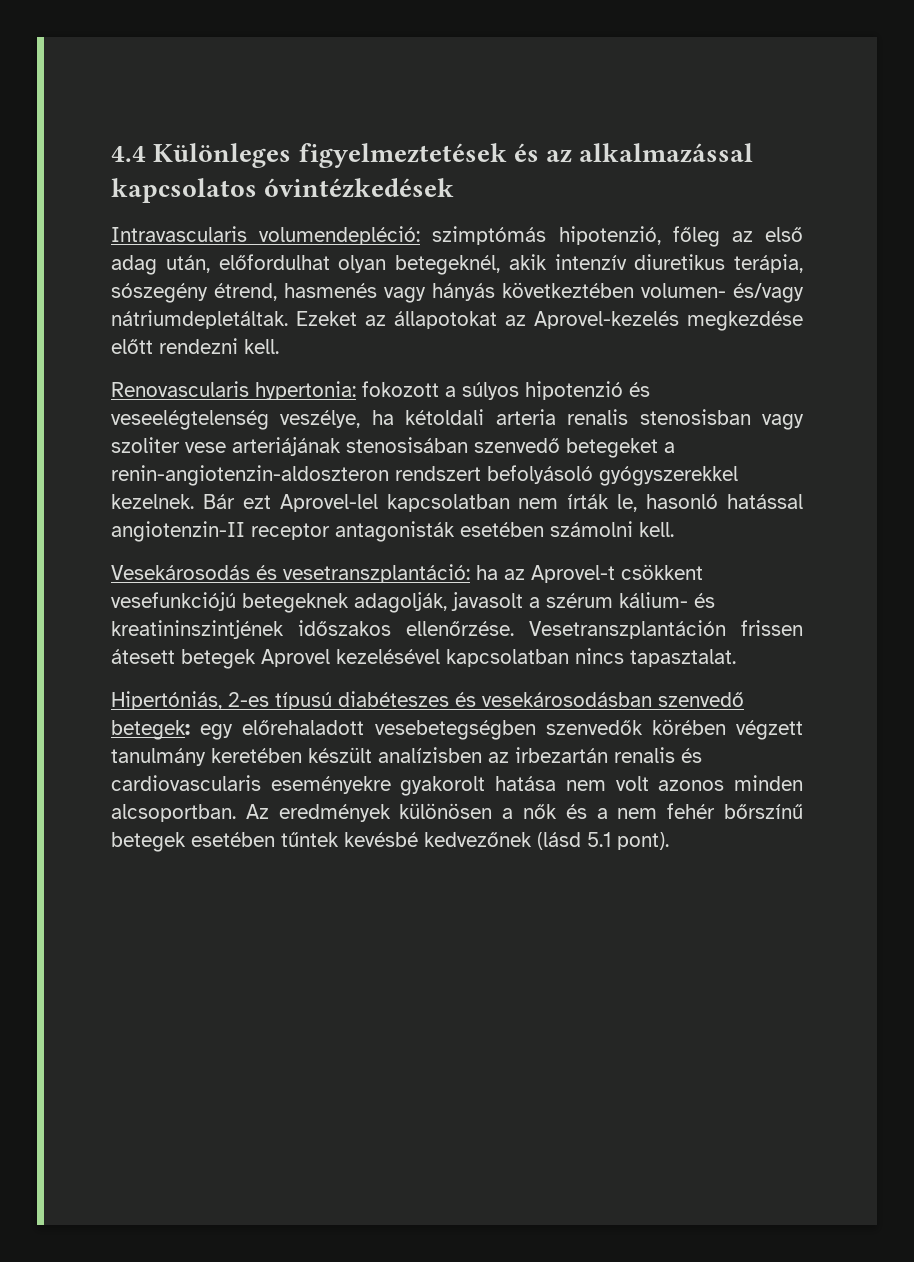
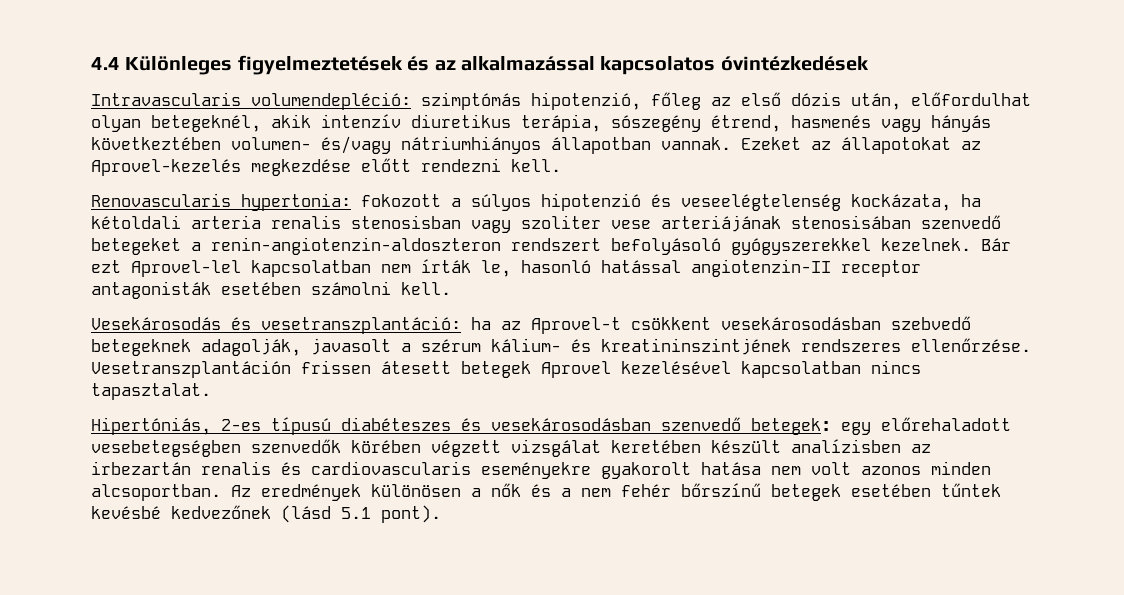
[111,255,157,275] adag -> [791,92,841,106] dózis
[111,310,288,329] nátriumdepletáltak. -> [401,136,731,154] nátriumhiányos állapotban vannak.
[280,410,361,428] veszélye, -> [851,194,951,211] kockázata,
[111,592,236,611] vesefunkciójú -> [721,316,971,330] vesekárosodásban szebvedő
[298,620,391,636] időszakos -> [801,339,901,352] rendszeres
[111,748,206,766] tanulmány -> [511,439,601,457] vizsgálat

